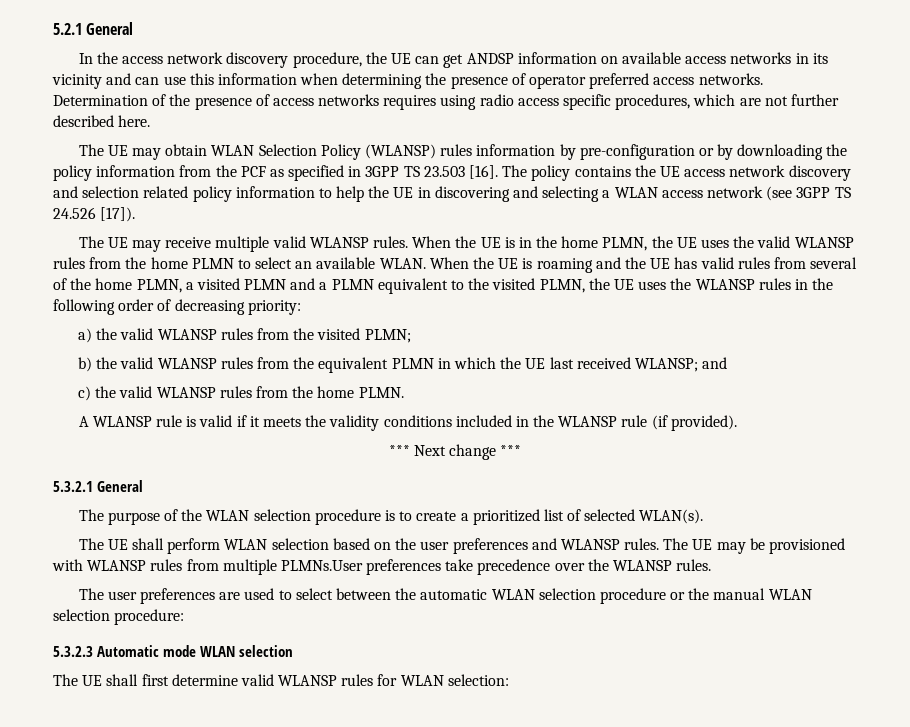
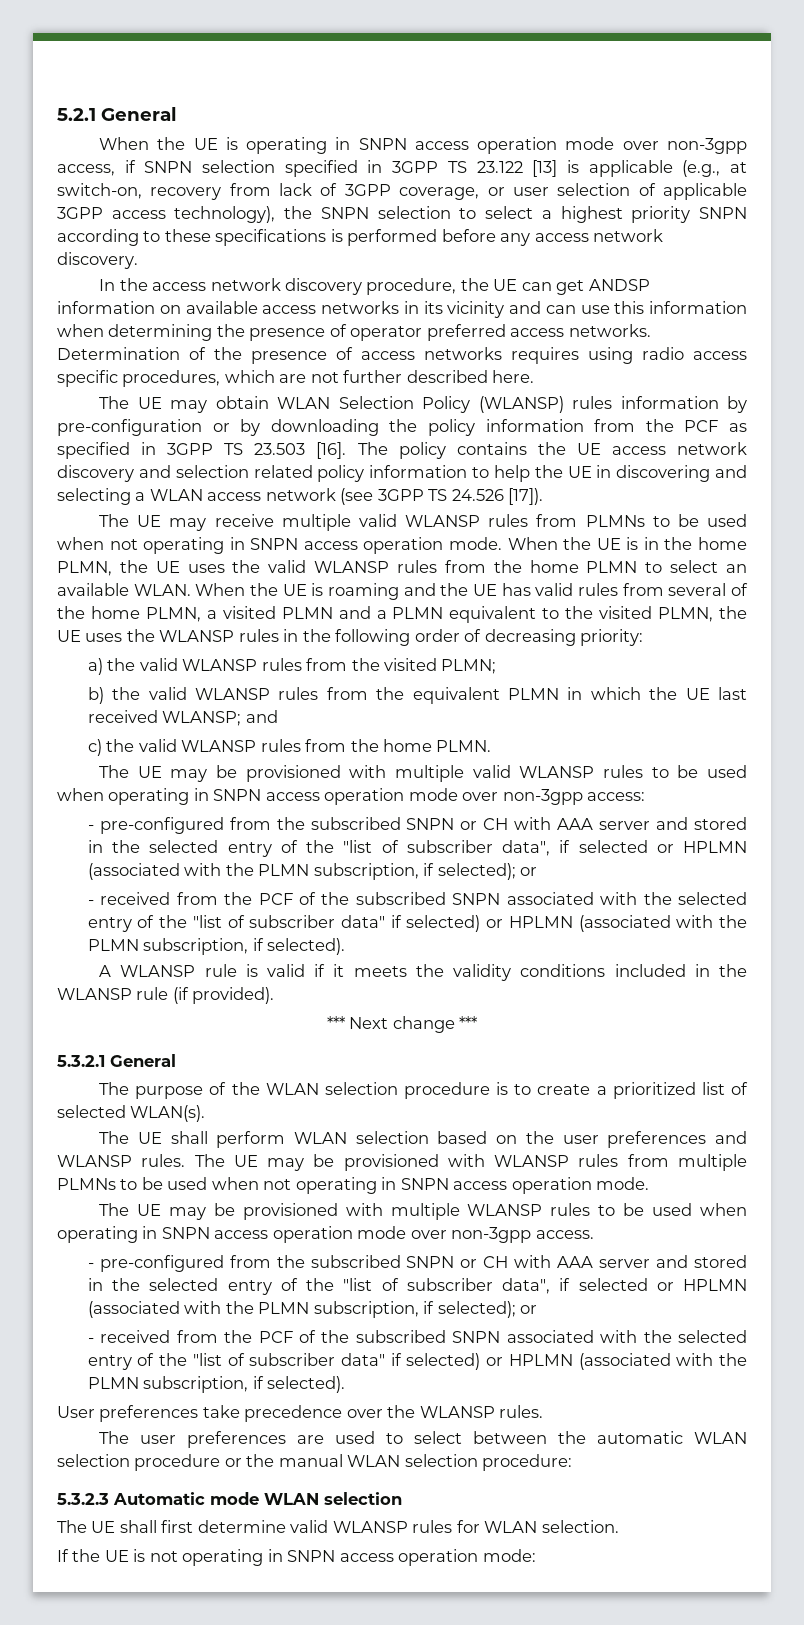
(134, 28) none -> [99,137,747,154] [57,160,748,177] [57,183,748,200] [57,206,748,223] [57,229,664,246] [57,252,138,269] // When the UE is operating in SNPN access operation mode over non-3gpp access, if SNPN selection specified in 3GPP TS 23.122 [13] is applicable (e.g., at switch-on, recovery from lack of 3GPP coverage, or user selection of applicable 3GPP access technology), the SNPN selection to select a highest priority SNPN according to these specifications is performed before any access network discovery.
[372,236,408,248] rules. -> [488,514,747,527] [57,537,502,554] rules from PLMNs to be used when not operating in SNPN access operation mode.
(404, 392) none -> [99,765,747,782] [57,788,646,805] [87,817,747,834] [87,840,748,857] [87,863,537,880] [87,892,748,905] [87,915,748,932] [87,938,346,955] // The UE may be provisioned with multiple valid WLANSP rules to be used when operating in SNPN access operation mode over non-3gpp access: // - pre-configured from the subscribed SNPN or CH with AAA server and stored in the selected entry of the "list of subscriber data", if selected or HPLMN (associated with the PLMN subscription, if selected); or // - received from the PCF of the subscribed SNPN associated with the selected entry of the "list of subscriber data" if selected) or HPLMN (associated with the PLMN subscription, if selected).
[280,560,363,571] PLMNs.User -> [57,1177,650,1194] [99,1203,747,1220] [57,1226,594,1243] [87,1255,747,1272] [87,1278,748,1295] [87,1301,537,1318] [87,1330,748,1343] [87,1353,748,1370] [87,1376,346,1393] [57,1406,95,1418] PLMNs to be used when not operating in SNPN access operation mode. // The UE may be provisioned with multiple WLANSP rules to be used when operating in SNPN access operation mode over non-3gpp access. // - pre-configured from the subscribed SNPN or CH with AAA server and stored in the selected entry of the "list of subscriber data", if selected or HPLMN (associated with the PLMN subscription, if selected); or // - received from the PCF of the subscribed SNPN associated with the selected entry of the "list of subscriber data" if selected) or HPLMN (associated with the PLMN subscription, if selected). // User
[447,674,509,686] selection: -> [541,1520,619,1533] [57,1549,536,1566] selection. // If the UE is not operating in SNPN access operation mode:

